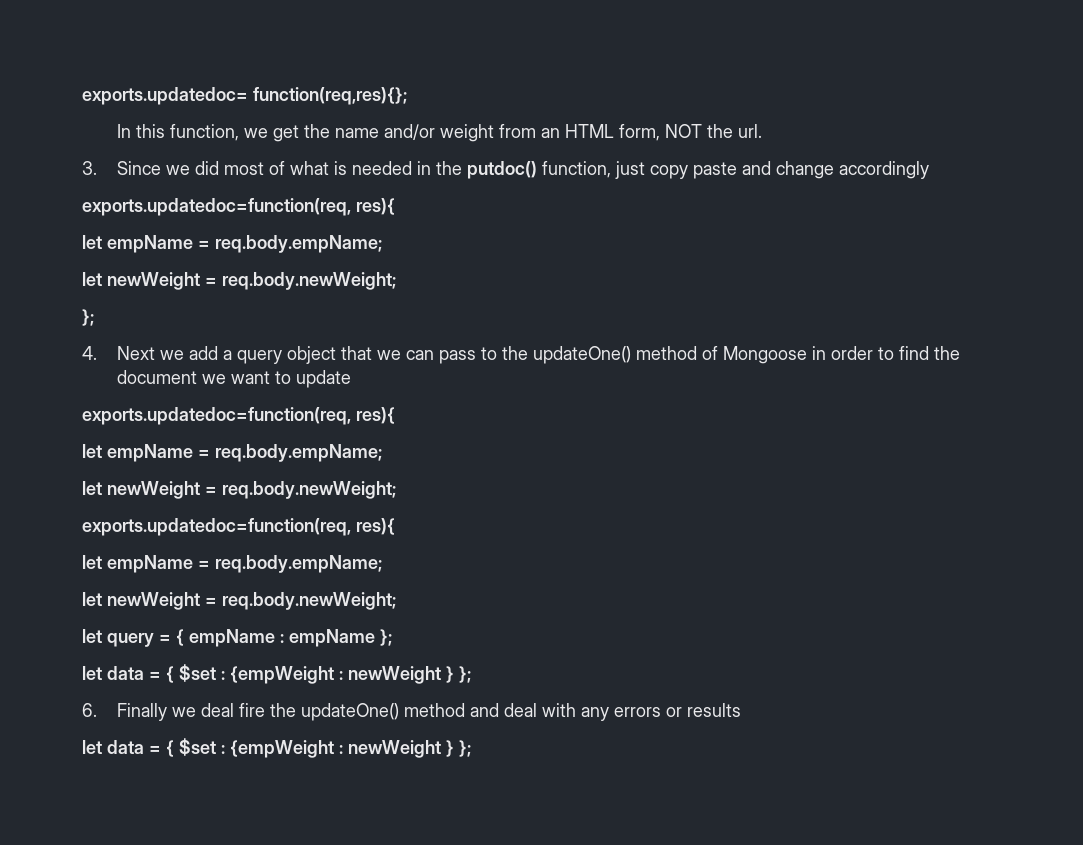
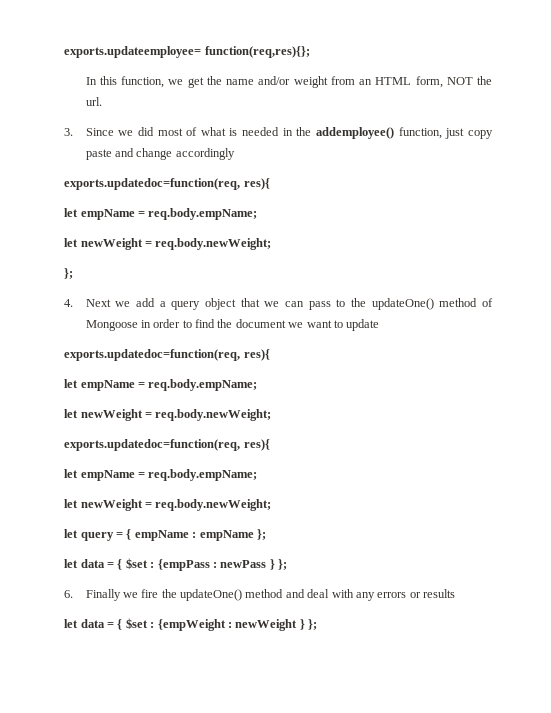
[82,87,249,105] exports.updatedoc= -> [64,46,202,58] exports.updateemployee=
[467,161,538,179] putdoc() -> [316,127,395,139] addemployee()
[230,666,442,684] {empWeight : newWeight -> [157,559,267,571] {empPass : newPass
[201,703,235,717] deal -> (138, 595) none

